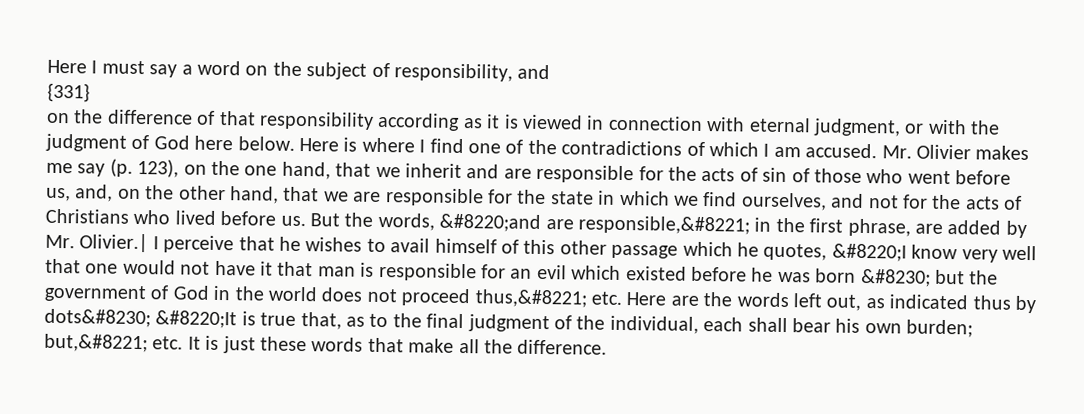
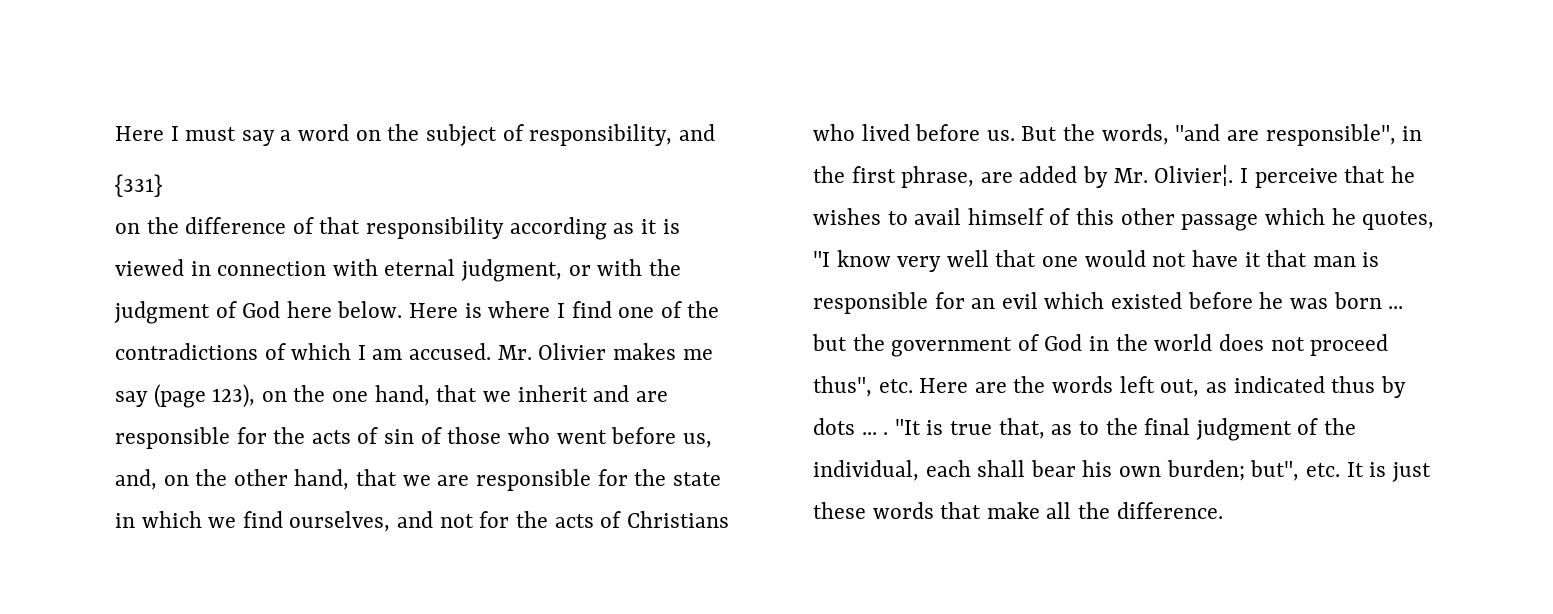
[109,158,133,177] (p. -> [153,384,206,408] (page
[439,213,750,235] &#8220;and are responsible,&#8221; -> [1175,124,1396,146] "and are responsible",
[79,233,149,253] Olivier.| -> [1154,165,1234,186] Olivier¦.
[831,243,907,262] &#8220;I -> [813,251,830,267] "I
[860,268,931,287] &#8230; -> [1388,306,1404,309] ...
[474,289,587,308] thus,&#8221; -> [813,376,872,397] thus",
[44,308,238,329] dots&#8230; &#8220;It -> [813,418,921,435] dots ... . "It
[44,333,148,353] but,&#8221; -> [1250,460,1300,481] but",

